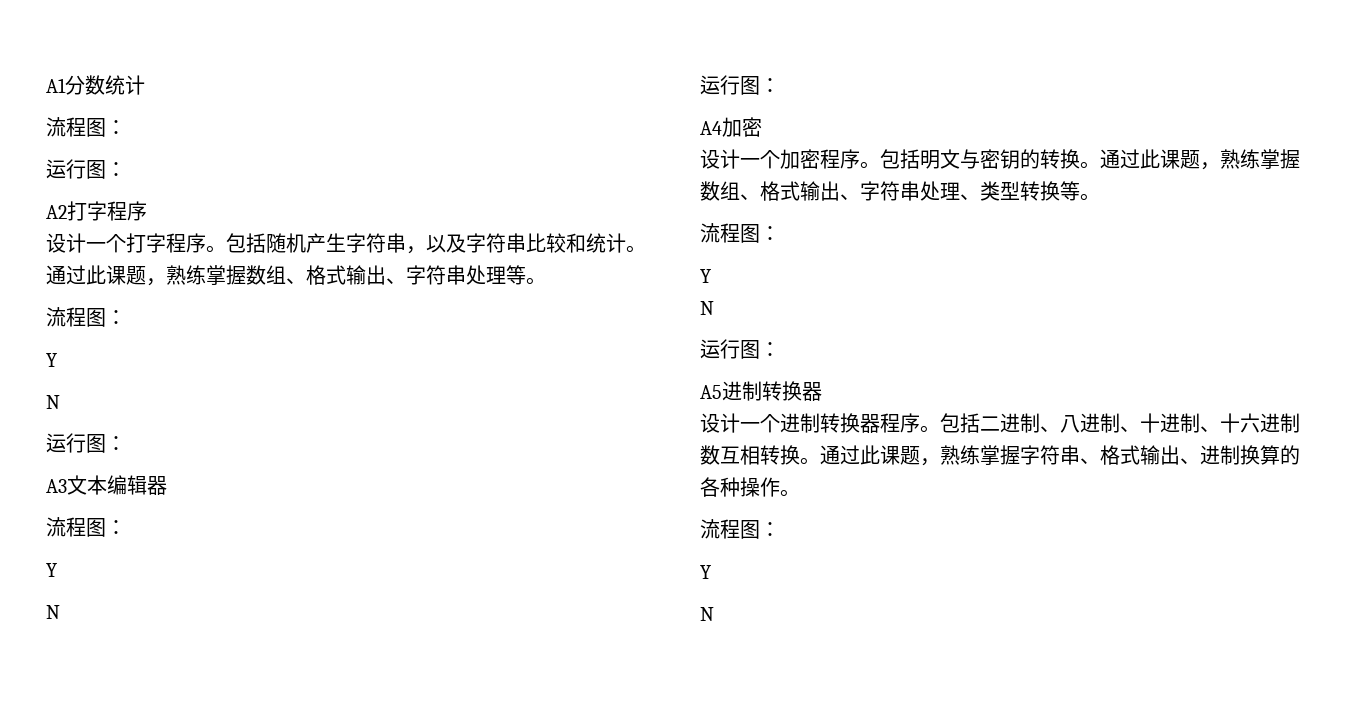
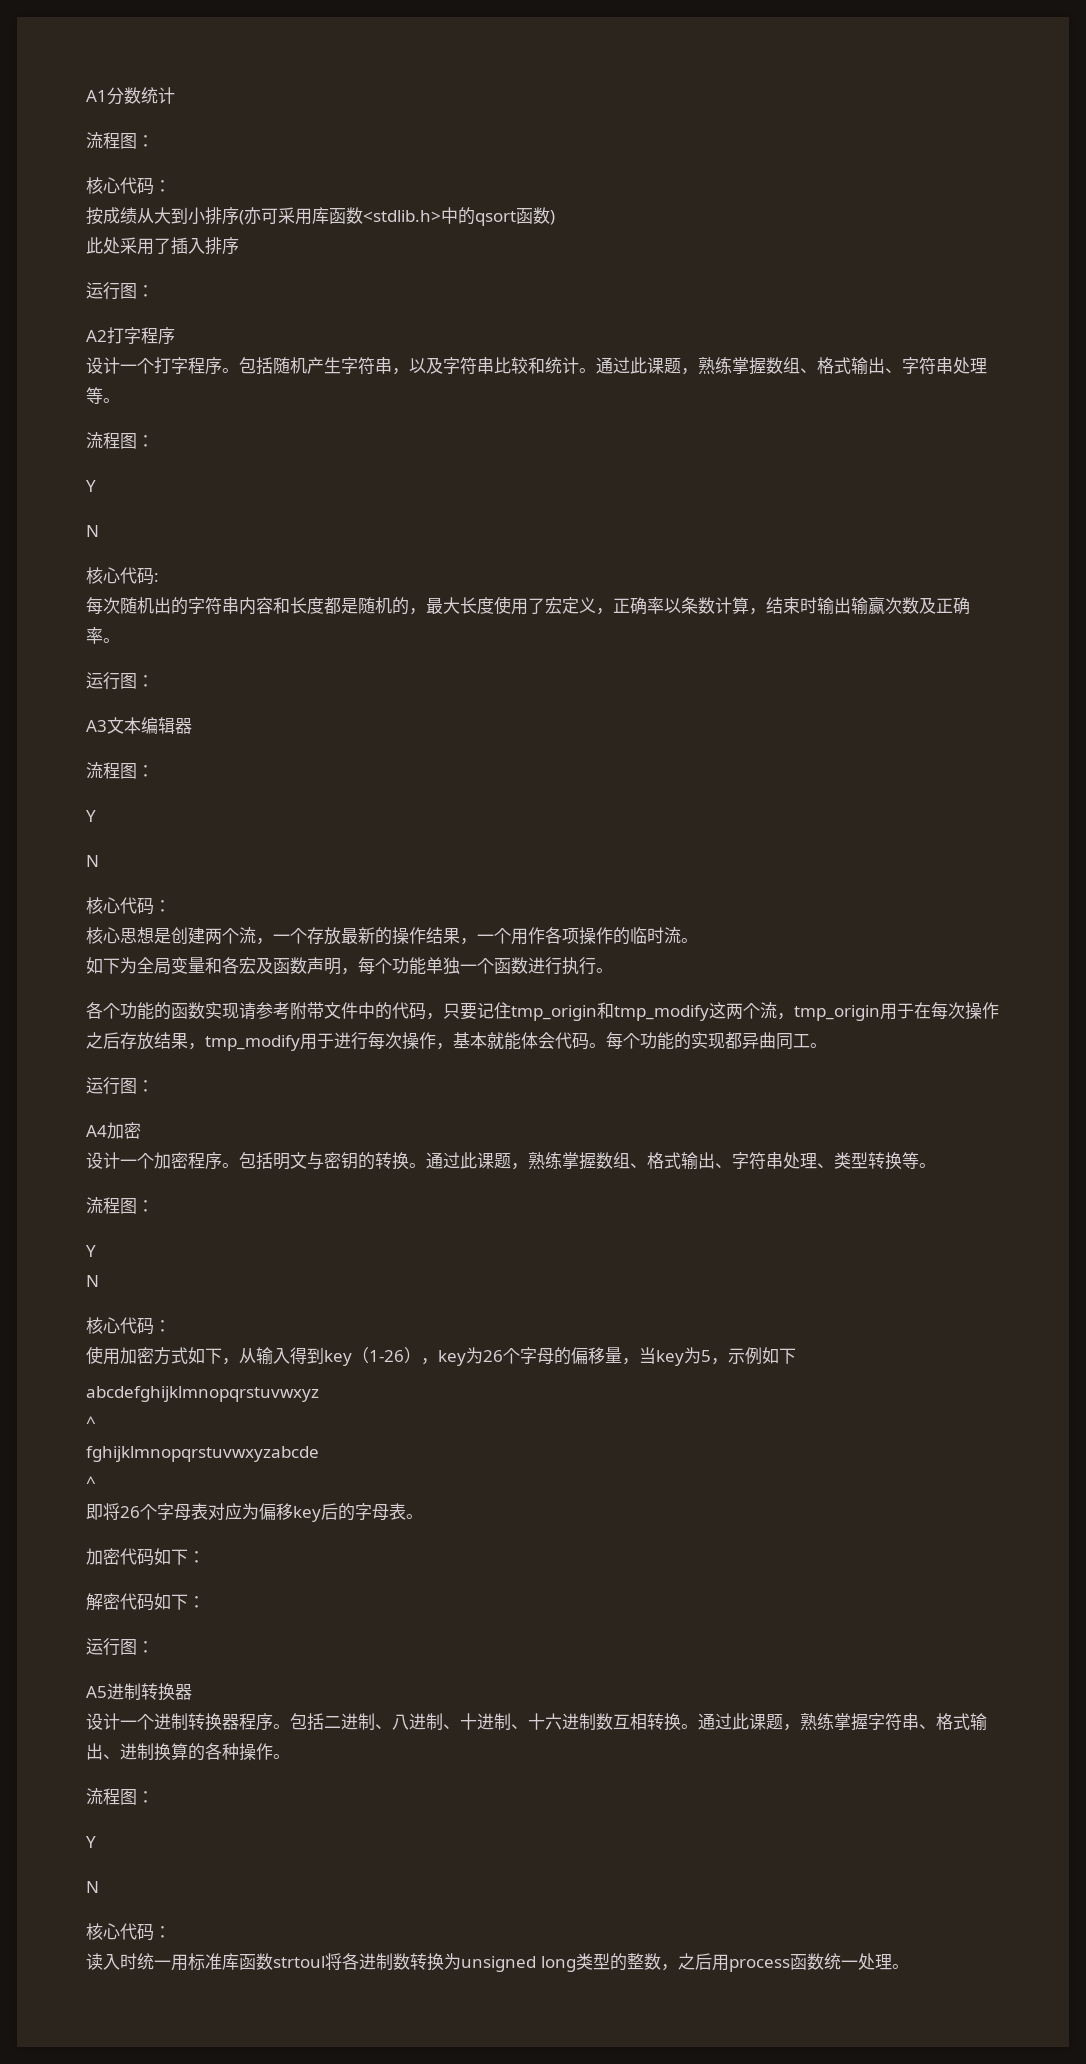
(126, 127) none -> [86,177,171,195] [86,207,555,226] [86,237,239,255] // 核心代码： // 按成绩从大到小排序(亦可采用库函数<stdlib.h>中的qsort函数) // 此处采用了插入排序
(60, 402) none -> [86,567,159,585] [86,596,970,615] [86,627,120,644] // 核心代码: // 每次随机出的字符串内容和长度都是随机的，最大长度使用了宏定义，正确率以条数计算，结束时输出输赢次数及正确率。
(60, 612) none -> [86,897,171,915] [86,927,698,945] [86,957,613,975] [86,1002,999,1021] [86,1032,827,1051] // 核心代码： // 核心思想是创建两个流，一个存放最新的操作结果，一个用作各项操作的临时流。 // 如下为全局变量和各宏及函数声明，每个功能单独一个函数进行执行。 // 各个功能的函数实现请参考附带文件中的代码，只要记住tmp_origin和tmp_modify这两个流，tmp_origin用于在每次操作之后存放结果，tmp_modify用于进行每次操作，基本就能体会代码。每个功能的实现都异曲同工。
(714, 308) none -> [86,1317,171,1335] [86,1346,796,1366] [86,1386,319,1402] [86,1416,96,1428] [86,1446,319,1462] [86,1476,96,1488] [86,1503,423,1522] [86,1548,205,1566] [86,1593,205,1611] // 核心代码： // 使用加密方式如下，从输入得到key（1-26），key为26个字母的偏移量，当key为5，示例如下 // abcdefghijklmnopqrstuvwxyz // ^ // fghijklmnopqrstuvwxyzabcde // ^ // 即将26个字母表对应为偏移key后的字母表。 // 加密代码如下： // 解密代码如下：
(714, 614) none -> [86,1923,171,1941] [86,1953,909,1972] // 核心代码： // 读入时统一用标准库函数strtoul将各进制数转换为unsigned long类型的整数，之后用process函数统一处理。

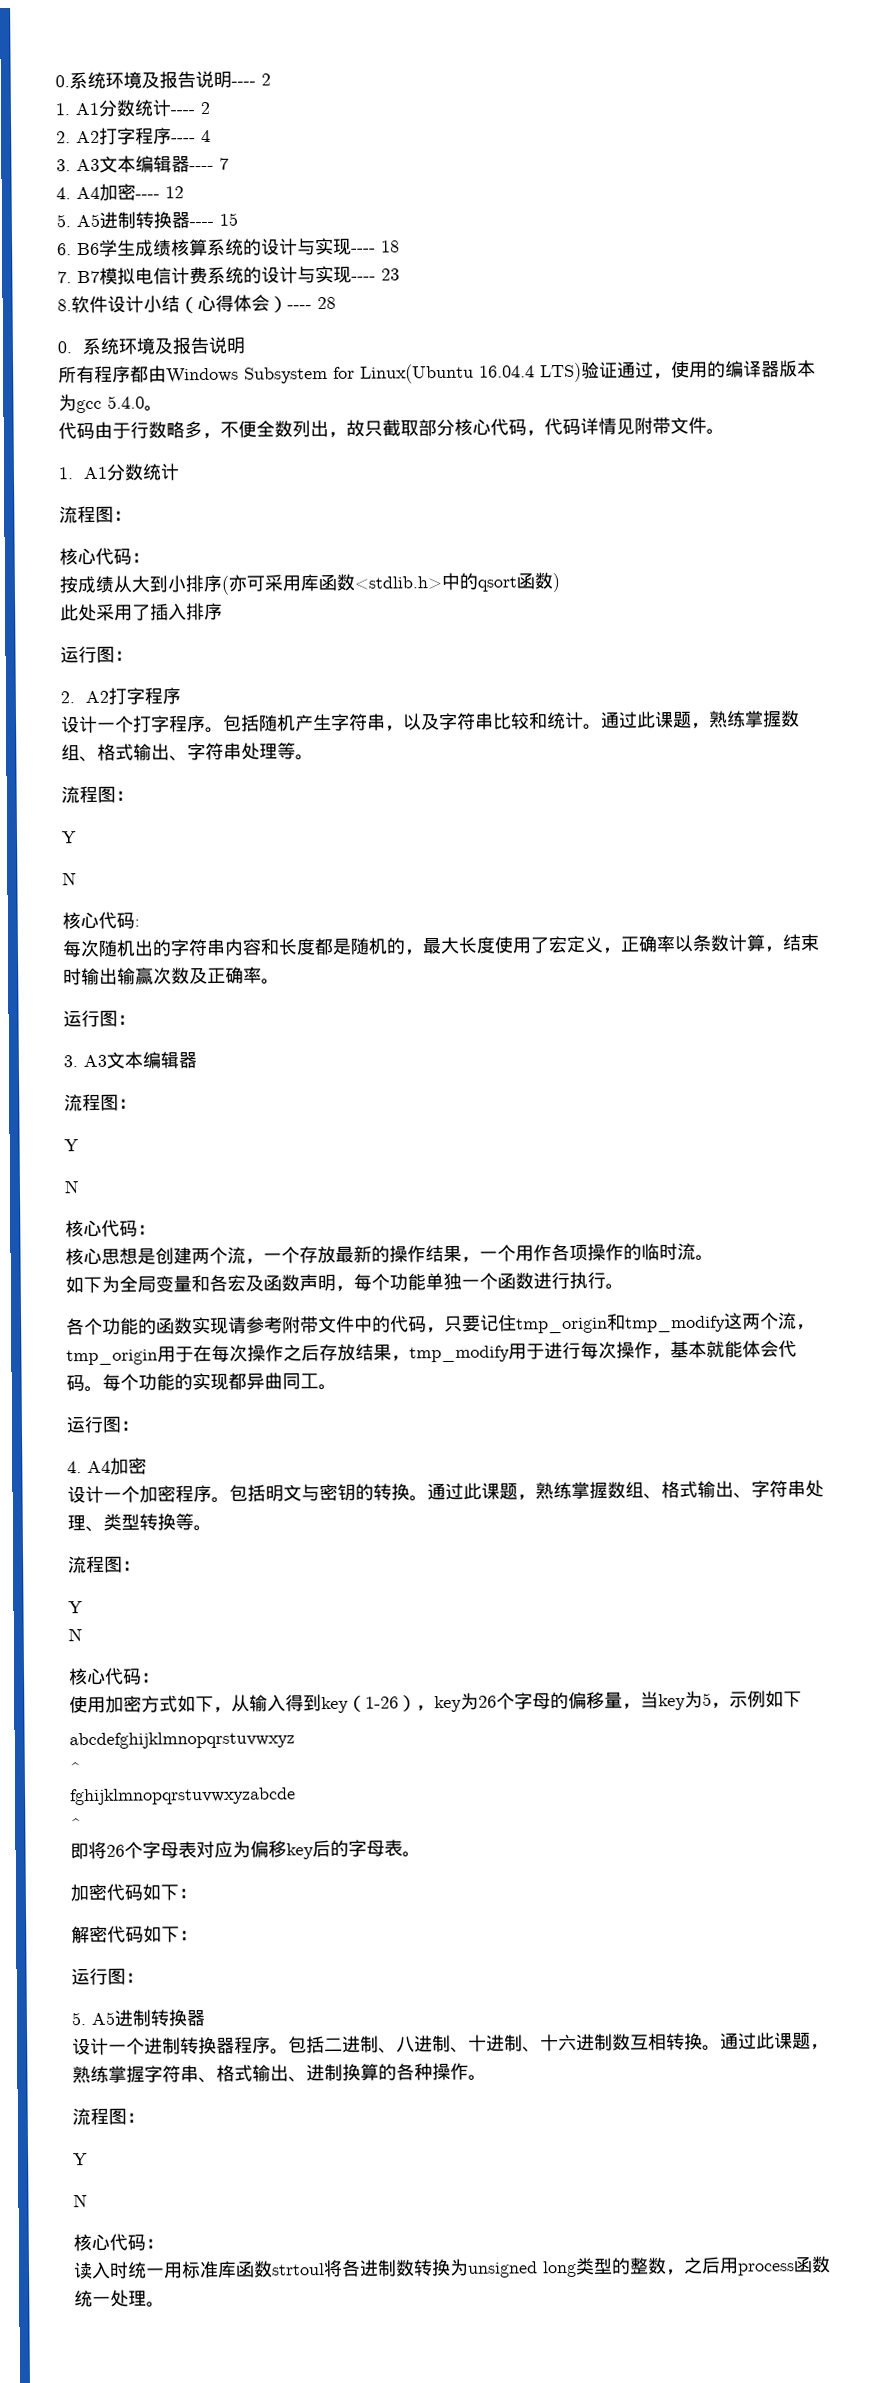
(86, 96) none -> [55,70,271,90] [55,99,210,117] [56,127,211,145] [56,155,229,173] [56,183,184,201] [56,211,238,229] [57,237,400,257] [57,265,400,285] [57,294,336,314] [57,336,246,356] [58,359,816,384] [58,394,163,414] [58,416,725,440] [58,467,74,480] 0.系统环境及报告说明---- 2 // 1. A1分数统计---- 2 // 2. A2打字程序---- 4 // 3. A3文本编辑器---- 7 // 4. A4加密---- 12 // 5. A5进制转换器---- 15 // 6. B6学生成绩核算系统的设计与实现---- 18 // 7. B7模拟电信计费系统的设计与实现---- 23 // 8.软件设计小结（心得体会）---- 28 // 0.系统环境及报告说明 // 所有程序都由Windows Subsystem for Linux(Ubuntu 16.04.4 LTS)验证通过，使用的编译器版本为gcc 5.4.0。 // 代码由于行数略多，不便全数列出，故只截取部分核心代码，代码详情见附带文件。 // 1.
(154, 291) none -> [60,691,75,704] 2.
(154, 681) none -> [63,1055,78,1068] 3.
(154, 1086) none -> [67,1461,82,1474] 4.
(154, 1647) none -> [71,2012,86,2026] 5.

